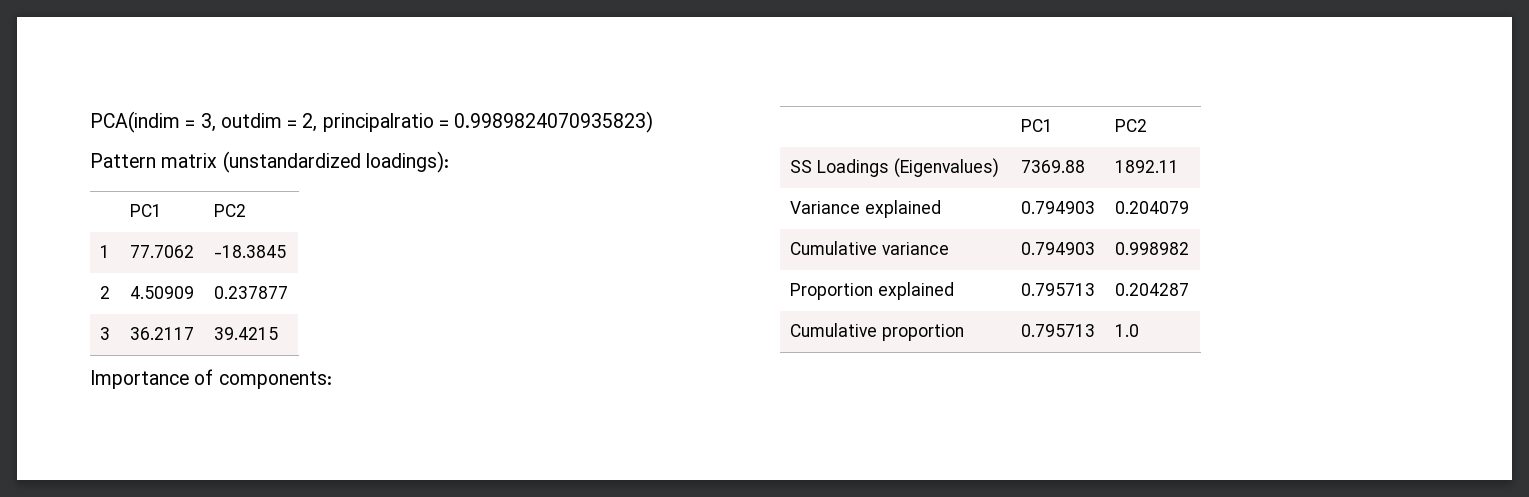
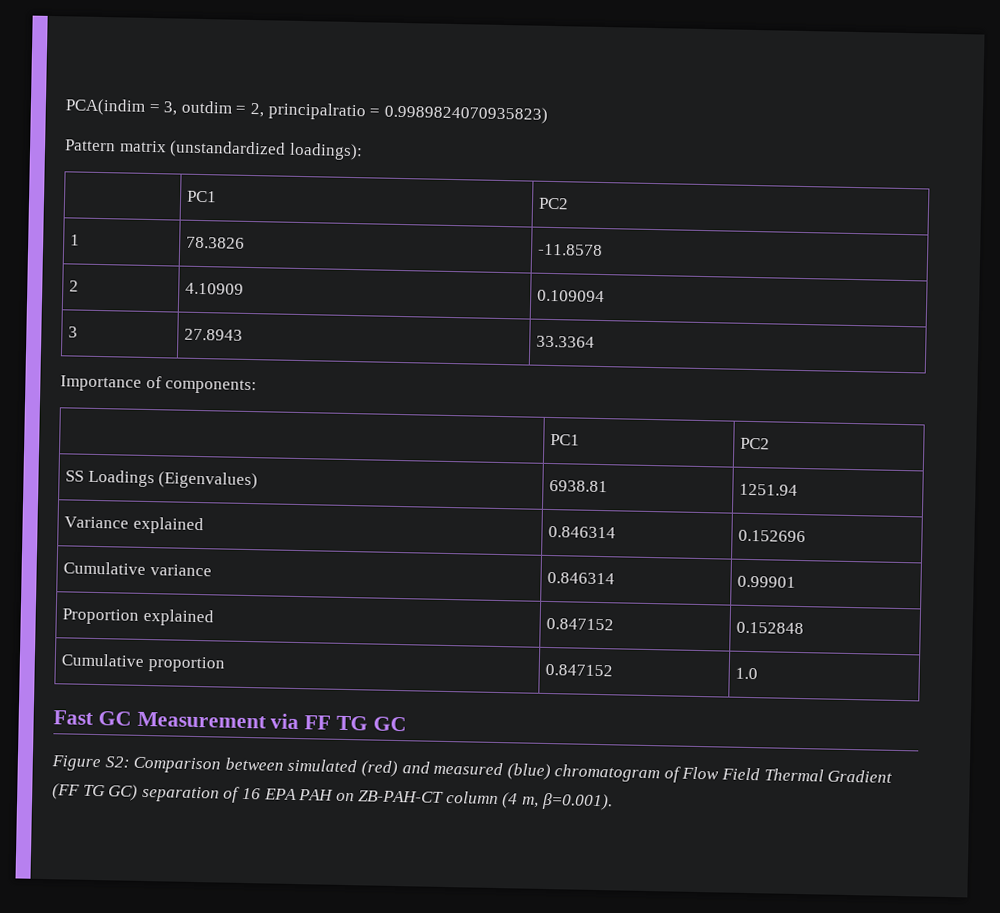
[129,245,194,258] [213,245,286,258] 77.7062 | -18.3845 -> [186,236,246,249] [538,243,604,257] 78.3826 | -11.8578
[129,286,194,299] [213,286,288,299] 4.50909 | 0.237877 -> [185,282,245,295] [537,289,606,303] 4.10909 | 0.109094
[129,327,194,340] [213,327,278,340] 36.2117 | 39.4215 -> [184,328,244,341] [536,335,596,348] 27.8943 | 33.3364
[1020,160,1085,173] [1114,160,1179,173] 7369.88 | 1892.11 -> [549,479,609,493] [739,483,799,496] 6938.81 | 1251.94
[1020,201,1095,214] [1114,201,1189,214] 0.794903 | 0.204079 -> [548,525,617,539] [738,529,807,543] 0.846314 | 0.152696
[1020,242,1095,255] [1114,242,1189,255] 0.794903 | 0.998982 -> [547,571,616,585] [737,575,797,588] 0.846314 | 0.99901
[1020,283,1095,296] [1114,283,1189,296] 0.795713 | 0.204287 -> [546,617,615,631] [736,621,805,635] 0.847152 | 0.152848
[1020,324,1095,337] 0.795713 -> [545,663,614,677] 0.847152
(1139, 330) none -> [53,710,407,732] [51,755,894,783] [52,783,613,811] // Fast GC Measurement via FF TG GC // Figure S2: Comparison between simulated (red) and measured (blue) chromatogram of Flow Field Thermal Gradient (FF TG GC) separation of 16 EPA PAH on ZB-PAH-CT column (4 m, β=0.001).

